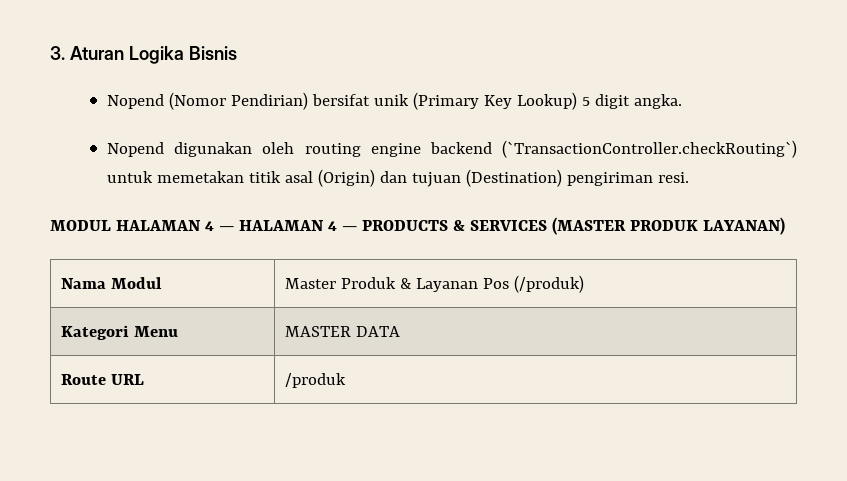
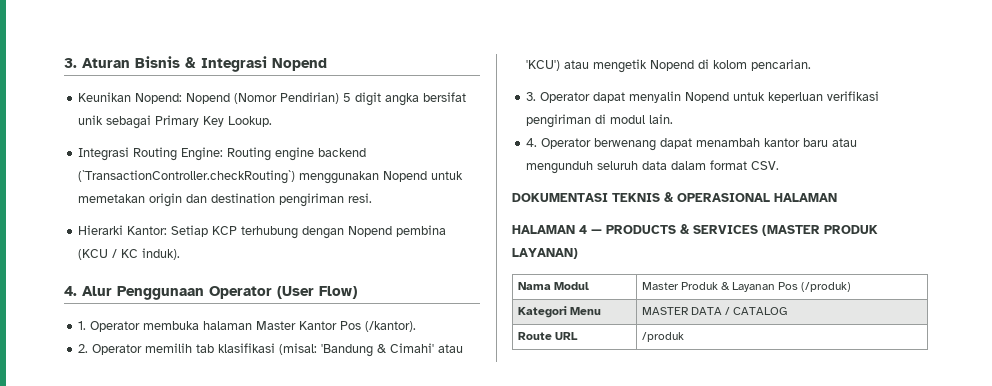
[128,46,184,64] Logika -> (130, 63) none
[107,92,683,110] [107,140,797,158] [107,169,690,187] [50,220,234,231] // Nopend (Nomor Pendirian) bersifat unik (Primary Key Lookup) 5 digit angka. // Nopend digunakan oleh routing engine backend (`TransactionController.checkRouting`) untuk memetakan titik asal (Origin) dan tujuan (Destination) pengiriman resi. // MODUL HALAMAN 4 — -> [185,56,327,72] [78,92,467,106] [78,115,273,129] [78,147,367,161] [78,170,464,184] [78,193,373,207] [78,225,447,239] [78,248,181,260] [64,286,357,300] [78,321,417,332] [78,343,464,357] [526,59,812,73] [526,91,880,103] [526,114,674,128] [526,138,858,151] [526,160,780,174] [512,192,837,202] & Integrasi Nopend // Keunikan Nopend: Nopend (Nomor Pendirian) 5 digit angka bersifat unik sebagai Primary Key Lookup. // Integrasi Routing Engine: Routing engine backend (`TransactionController.checkRouting`) menggunakan Nopend untuk memetakan origin dan destination pengiriman resi. // Hierarki Kantor: Setiap KCP terhubung dengan Nopend pembina (KCU / KC induk). // 4. Alur Penggunaan Operator (User Flow) // 1. Operator membuka halaman Master Kantor Pos (/kantor). // 2. Operator memilih tab klasifikasi (misal: 'Bandung & Cimahi' atau 'KCU') atau mengetik Nopend di kolom pencarian. // 3. Operator dapat menyalin Nopend untuk keperluan verifikasi pengiriman di modul lain. // 4. Operator berwenang dapat menambah kantor baru atau mengunduh seluruh data dalam format CSV. // DOKUMENTASI TEKNIS & OPERASIONAL HALAMAN //
(401, 331) none -> [725,307,789,315] / CATALOG

